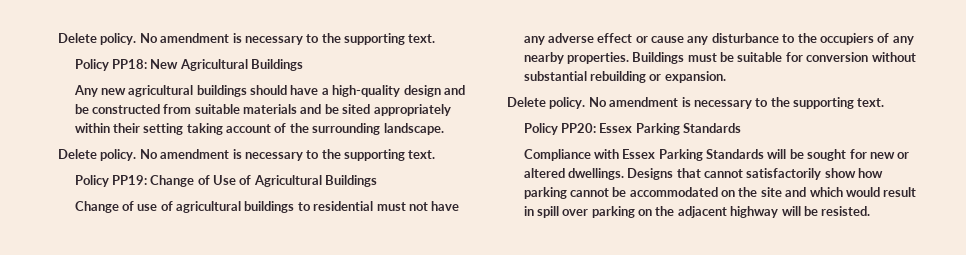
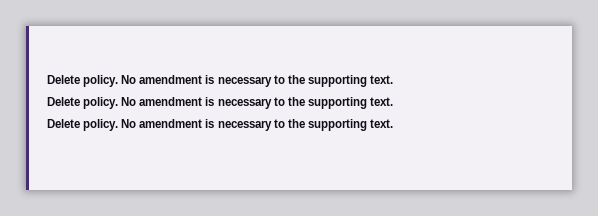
[74,59,304,71] [73,85,465,97] [74,104,451,116] [74,123,444,135] // Policy PP18: New Agricultural Buildings // Any new agricultural buildings should have a high-quality design and be constructed from suitable materials and be sited appropriately within their setting taking account of the surrounding landscape. -> (393, 79) none
[74,175,378,187] [74,201,460,213] [523,33,914,45] [523,52,916,64] [523,71,726,83] // Policy PP19: Change of Use of Agricultural Buildings // Change of use of agricultural buildings to residential must not have any adverse effect or cause any disturbance to the occupiers of any nearby properties. Buildings must be suitable for conversion without substantial rebuilding or expansion. -> (393, 101) none
[523,123,742,135] [523,149,910,161] [523,168,884,180] [523,187,917,199] [523,206,871,218] // Policy PP20: Essex Parking Standards // Compliance with Essex Parking Standards will be sought for new or altered dwellings. Designs that cannot satisfactorily show how parking cannot be accommodated on the site and which would result in spill over parking on the adjacent highway will be resisted. -> (393, 123) none

